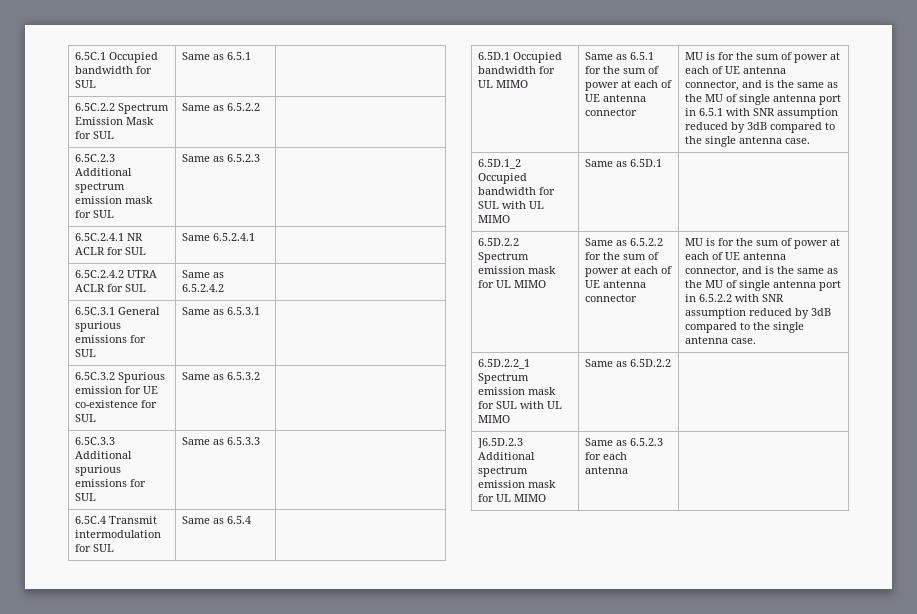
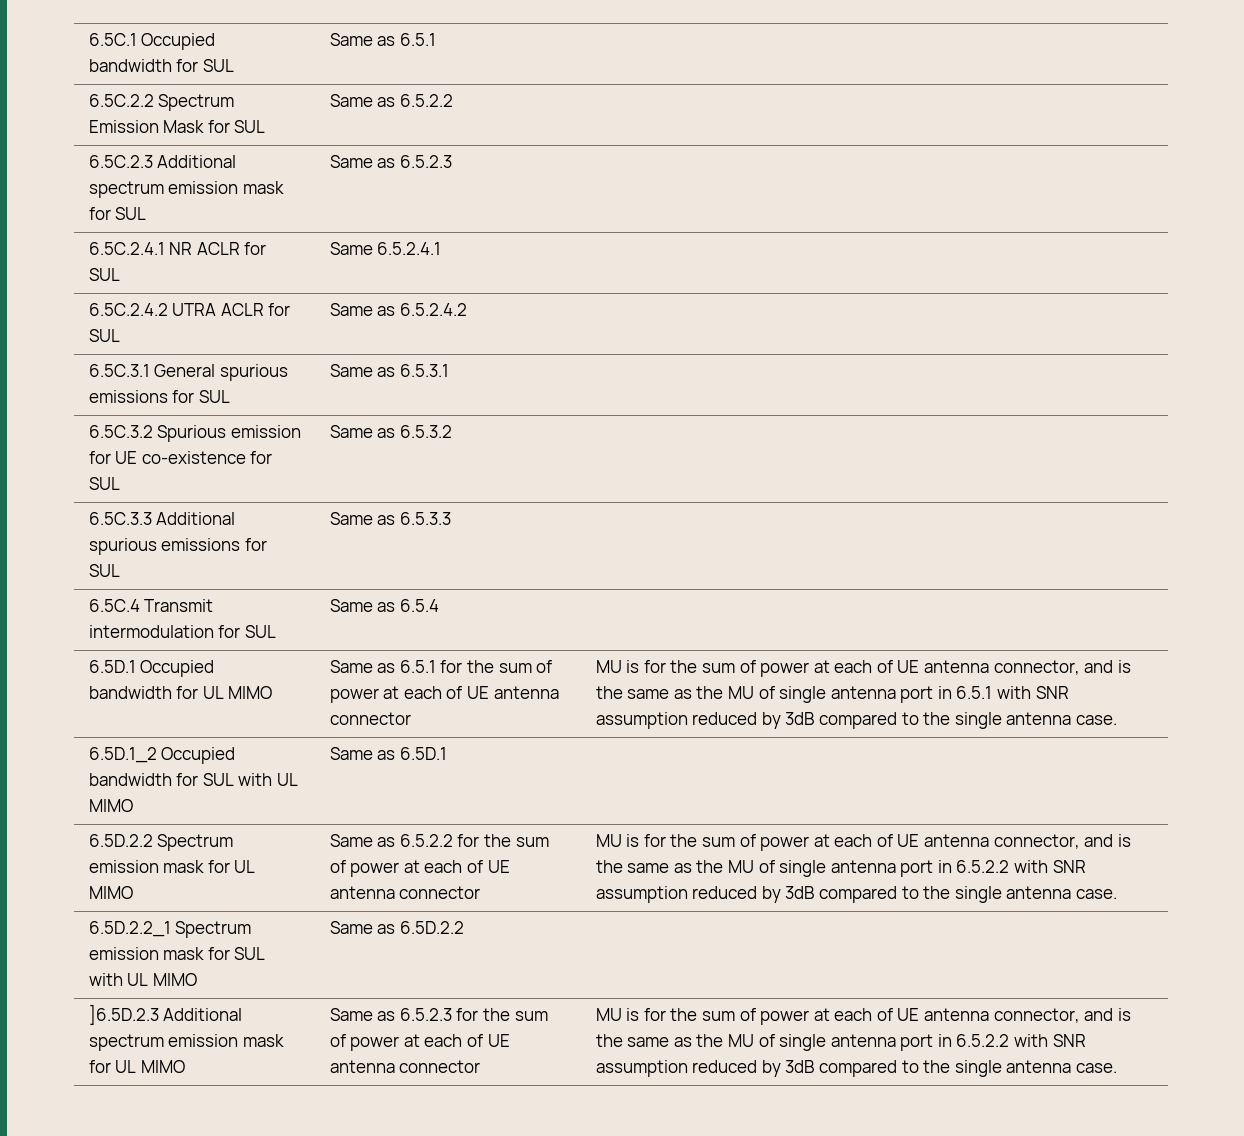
[603,452,628,460] [585,466,629,474] each antenna | -> [482,1008,548,1021] [329,1034,510,1051] [329,1060,481,1073] [595,1008,1131,1025] [595,1034,1086,1051] [595,1060,1117,1077] the sum of power at each of UE antenna connector | MU is for the sum of power at each of UE antenna connector, and is the same as the MU of single antenna port in 6.5.2.2 with SNR assumption reduced by 3dB compared to the single antenna case.

